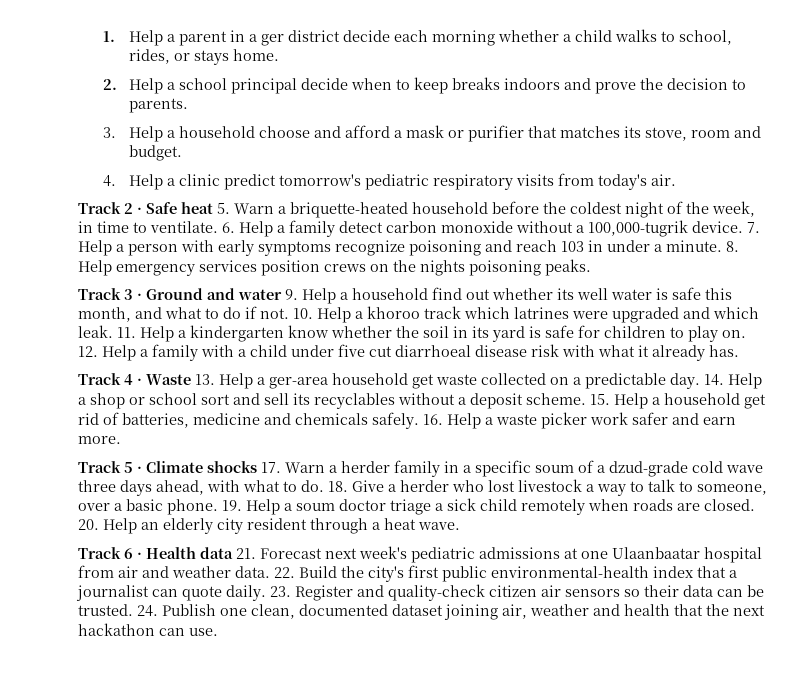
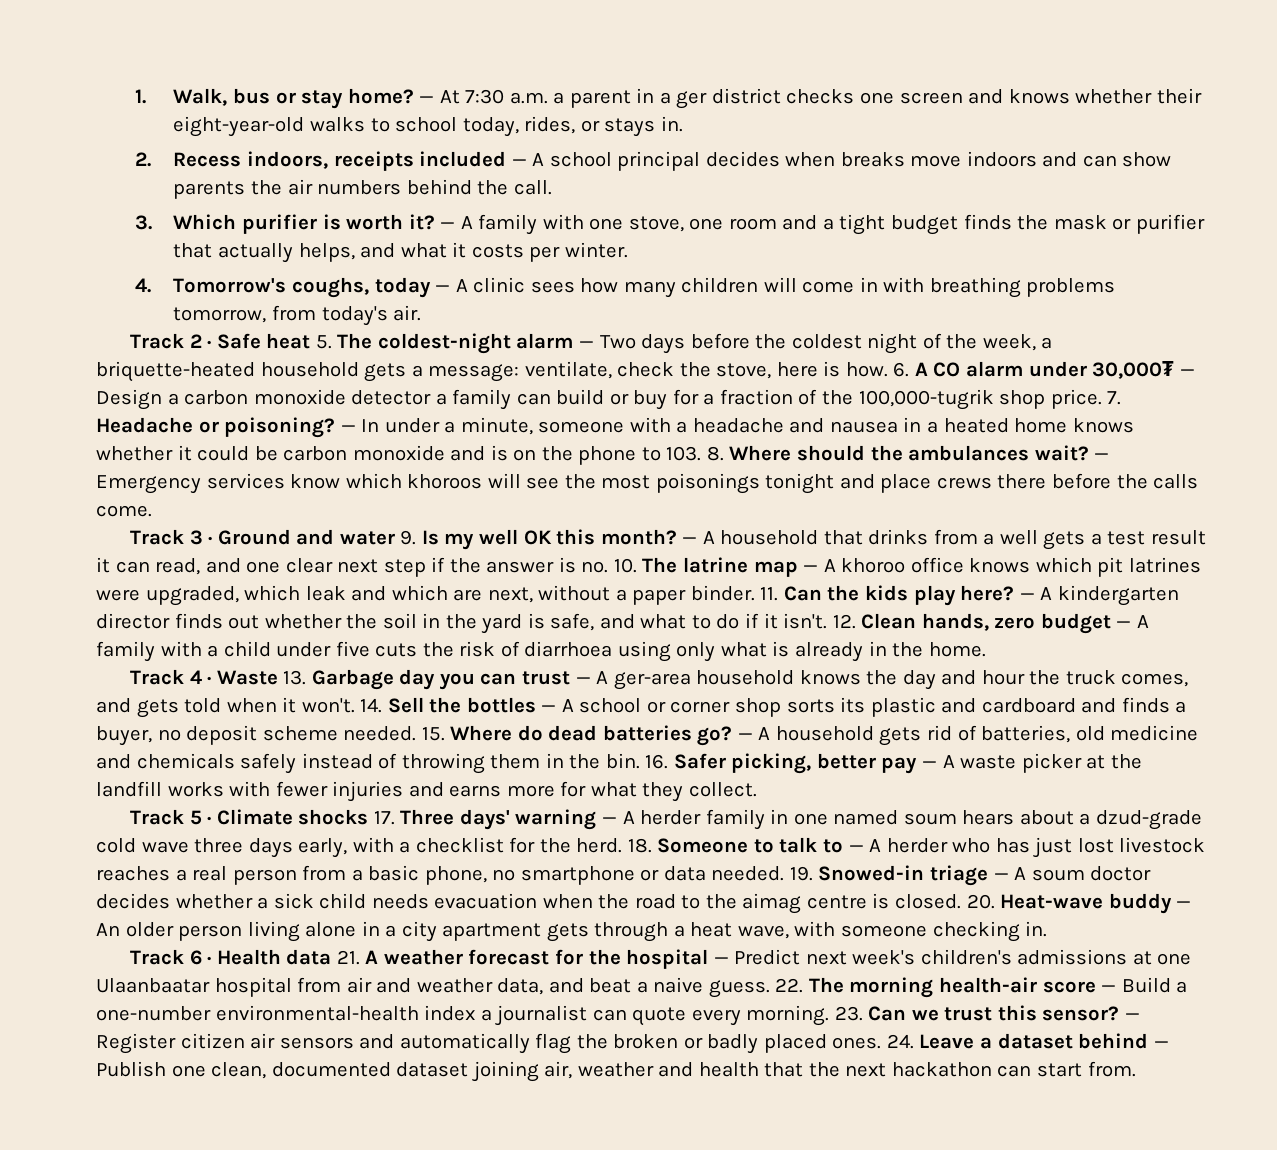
[128,30,163,46] Help -> [173,88,548,109] Walk, bus or stay home? — At 7:30 a.m.
[342,29,732,46] decide each morning whether a child walks to school, -> [786,88,1202,104] [173,116,519,137] checks one screen and knows whether their eight-year-old walks to school today,
[232,49,279,61] home. -> [660,116,683,132] in.
[128,77,746,94] [128,98,188,113] [103,125,761,142] [128,145,182,161] [103,174,554,190] Help a school principal decide when to keep breaks indoors and prove the decision to parents. // 3. Help a household choose and afford a mask or purifier that matches its stove, room and budget. // 4. Help a clinic predict tomorrow's pediatric respiratory visits -> [173,151,1172,171] [173,179,552,199] [134,214,1205,235] [173,242,628,263] [134,277,1116,298] [173,307,267,323] Recess indoors, receipts included — A school principal decides when breaks move indoors and can show parents the air numbers behind the call. // 3. Which purifier is worth it? — A family with one stove, one room and a tight budget finds the mask or purifier that actually helps, and what it costs per winter. // 4. Tomorrow's coughs, today — A clinic sees how many children will come in with breathing problems tomorrow,
[234,202,488,218] Warn a briquette-heated household -> [337,333,686,354] The coldest-night alarm — Two days
[78,220,760,237] [78,240,739,256] [78,259,591,276] in time to ventilate. 6. Help a family detect carbon monoxide without a 100,000-tugrik device. 7. Help a person with early symptoms recognize poisoning and reach 103 in under a minute. 8. Help emergency services position crews on the nights poisoning peaks. -> [1041,337,1053,349] [96,361,1195,382] [96,389,1122,410] [96,417,1134,438] [96,445,1110,465] [96,473,1199,494] [96,505,152,517] a briquette-heated household gets a message: ventilate, check the stove, here is how. 6. A CO alarm under 30,000₮ — Design a carbon monoxide detector a family can build or buy for a fraction of the 100,000-tugrik shop price. 7. Headache or poisoning? — In under a minute, someone with a headache and nausea in a heated home knows whether it could be carbon monoxide and is on the phone to 103. 8. Where should the ambulances wait? — Emergency services know which khoroos will see the most poisonings tonight and place crews there before the calls come.
[302,287,732,304] [78,307,131,322] Help a household find out whether its well water is safe this month, -> [421,529,1207,550] [96,557,1201,577] [96,585,1179,606] [96,613,595,634] Is my well OK this month? — A household that drinks from a well gets a test result it can read, and one clear next step if the answer is no. 10. The latrine map — A khoroo office knows which pit latrines were upgraded, which leak and which are next, without a paper binder. 11. Can the kids play here? — A kindergarten director finds out whether the soil in the yard is safe,
[260,306,759,323] [78,325,746,342] [78,345,148,361] not. 10. Help a khoroo track which latrines were upgraded and which leak. 11. Help a kindergarten know whether the soil in its yard is safe for children to play on. 12. Help a -> [763,613,1149,634] it isn't. 12. Clean hands, zero budget — A
[369,344,739,361] cut diarrhoeal disease risk with what it already has. -> [375,641,986,662] cuts the risk of diarrhoea using only what is already in the home.
[219,373,762,389] [78,393,766,409] Help a ger-area household get waste collected on a predictable day. 14. Help a shop or school sort and sell its recyclables without a deposit scheme. 15. Help a household get -> [311,669,1189,690] [96,697,1187,718] [96,725,922,746] Garbage day you can trust — A ger-area household knows the day and hour the truck comes, and gets told when it won't. 14. Sell the bottles — A school or corner shop sorts its plastic and cardboard and finds a buyer, no deposit scheme needed. 15. Where do dead batteries go? — A household gets
(189, 420) none -> [1075,726,1105,741] old
[372,412,736,429] [78,436,121,444] safely. 16. Help a waste picker work safer and earn more. -> [240,753,1142,774] [96,781,757,802] safely instead of throwing them in the bin. 16. Safer picking, better pay — A waste picker at the landfill works with fewer injuries and earns more for what they collect.
[285,460,594,477] Warn a herder family in a specific soum of -> [400,809,1074,830] Three days' warning — A herder family in one named soum hears about
[156,479,767,496] [78,498,755,515] [78,518,460,534] ahead, with what to do. 18. Give a herder who lost livestock a way to talk to someone, over a basic phone. 19. Help a soum doctor triage a sick child remotely when roads are closed. 20. Help an elderly city resident through a heat wave. -> [298,837,1206,858] [96,865,1152,886] [96,893,1192,914] [96,921,1048,942] early, with a checklist for the herd. 18. Someone to talk to — A herder who has just lost livestock reaches a real person from a basic phone, no smartphone or data needed. 19. Snowed-in triage — A soum doctor decides whether a sick child needs evacuation when the road to the aimag centre is closed. 20. Heat-wave buddy — An older person living alone in a city apartment gets through a heat wave, with someone checking in.
[260,548,322,559] Forecast -> [365,949,801,969] A weather forecast for the hospital — Predict
[411,547,475,563] pediatric -> [920,949,1012,965] children's
[235,565,487,582] data. 22. Build the city's first public -> [497,977,1188,998] [96,1006,211,1021] data, and beat a naive guess. 22. The morning health-air score — Build a one-number
[697,566,726,578] that -> (476, 1013) none
[226,584,764,601] [78,604,158,617] daily. 23. Register and quality-check citizen air sensors so their data can be trusted. 24. -> [691,1005,1141,1026] [96,1033,1169,1054] every morning. 23. Can we trust this sensor? — Register citizen air sensors and automatically flag the broken or badly placed ones. 24. Leave a dataset behind —
[189,628,218,636] use. -> [1037,1061,1136,1077] start from.

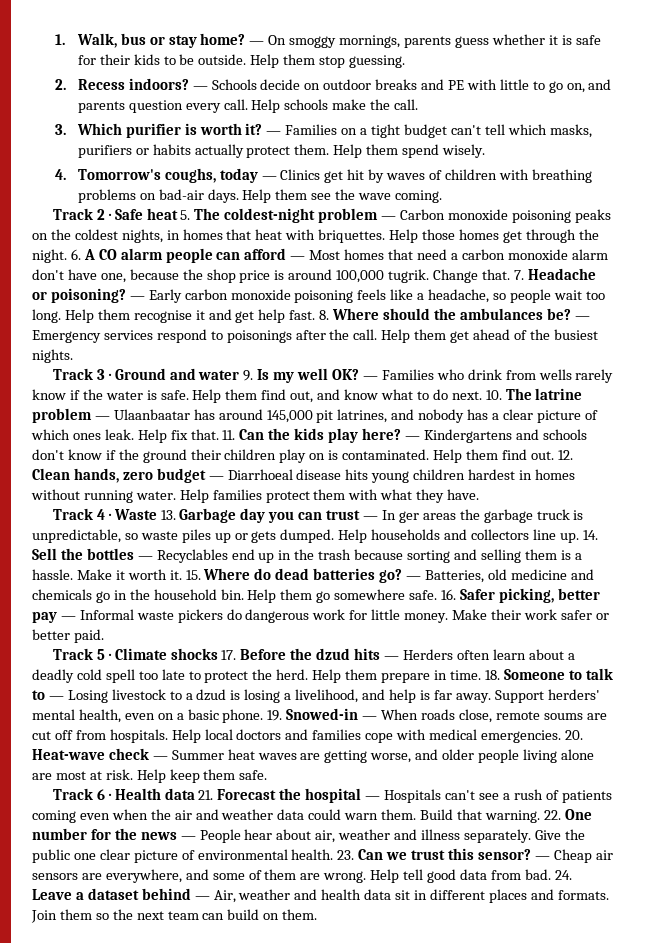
[439,88,1202,109] [173,116,683,137] [134,151,1172,171] [173,179,472,199] At 7:30 a.m. a parent in a ger district checks one screen and knows whether their eight-year-old walks to school today, rides, or stays in. // 2. Recess indoors, receipts included — A school principal decides when breaks move indoors and can show parents the air numbers behind -> [268,34,601,48] [77,54,406,68] [54,78,612,93] [77,99,367,113] On smoggy mornings, parents guess whether it is safe for their kids to be outside. Help them stop guessing. // 2. Recess indoors? — Schools decide on outdoor breaks and PE with little to go on, and parents question every call. Help schools make
[460,214,1205,235] [173,242,628,263] A family with one stove, one room and a tight budget finds the mask or purifier that actually helps, and what it costs per winter. -> [285,124,592,138] [77,144,486,158] Families on a tight budget can't tell which masks, purifiers or habits actually protect them. Help them spend wisely.
[455,277,1116,298] [173,305,422,326] A clinic sees how many children will come in with breathing problems tomorrow, from today's air. -> [280,169,592,183] [77,189,443,203] Clinics get hit by waves of children with breathing problems on bad-air days. Help them see the wave coming.
[516,333,1053,354] [96,361,1195,382] [96,389,1102,410] alarm — Two days before the coldest night of the week, a briquette-heated household gets a message: ventilate, check the stove, here is how. 6. A CO alarm under 30,000₮ — Design a carbon monoxide detector a family can build or buy for a fraction of the 100,000-tugrik shop price. -> [318,208,611,223] [32,229,599,243] [32,248,608,263] [32,269,510,283] problem — Carbon monoxide poisoning peaks on the coldest nights, in homes that heat with briquettes. Help those homes get through the night. 6. A CO alarm people can afford — Most homes that need a carbon monoxide alarm don't have one, because the shop price is around 100,000 tugrik. Change that.
[361,417,1134,435] [96,445,702,465] In under a minute, someone with a headache and nausea in a heated home knows whether it could be carbon monoxide and is on the phone to 103. -> [148,289,605,303] [32,309,316,323] Early carbon monoxide poisoning feels like a headache, so people wait too long. Help them recognise it and get help fast.
[1034,445,1089,461] wait? -> [546,308,571,320] be?
[290,473,1199,494] [96,505,152,517] know which khoroos will see the most poisonings tonight and place crews there before the calls come. -> [156,329,598,343] [32,349,73,363] respond to poisonings after the call. Help them get ahead of the busiest nights.
[523,529,1207,550] [96,557,1201,577] [96,585,755,606] OK this month? — A household that drinks from a well gets a test result it can read, and one clear next step if the answer is no. 10. The latrine map — A khoroo office knows which pit latrines were upgraded, which leak and which are next, without a paper binder. -> [332,369,614,383] [32,388,583,403] [32,408,598,423] [31,429,219,443] OK? — Families who drink from wells rarely know if the water is safe. Help them find out, and know what to do next. 10. The latrine problem — Ulaanbaatar has around 145,000 pit latrines, and nobody has a clear picture of which ones leak. Help fix that.
[1040,585,1179,606] [96,613,828,634] A kindergarten director finds out whether the soil in the yard is safe, and what to do if it isn't. -> [423,429,587,443] [32,449,554,463] Kindergartens and schools don't know if the ground their children play on is contaminated. Help them find out.
[1136,615,1149,628] [96,641,986,662] A family with a child under five cuts the risk of diarrhoea using only what is already in the home. -> [227,469,575,483] [31,489,480,503] Diarrhoeal disease hits young children hardest in homes without running water. Help families protect them with what they have.
[596,670,1189,690] [96,697,355,718] A ger-area household knows the day and hour the truck comes, and gets told when it won't. -> [381,509,584,523] [32,529,579,543] In ger areas the garbage truck is unpredictable, so waste piles up or gets dumped. Help households and collectors line up.
[561,697,1187,717] [96,725,417,746] A school or corner shop sorts its plastic and cardboard and finds a buyer, no deposit scheme needed. -> [156,549,582,563] [32,569,182,580] Recyclables end up in the trash because sorting and selling them is a hassle. Make it worth it.
[758,725,1199,746] [96,753,640,774] A household gets rid of batteries, old medicine and chemicals safely instead of throwing them in the bin. -> [424,569,594,583] [32,589,438,603] Batteries, old medicine and chemicals go in the household bin. Help them go somewhere safe.
[942,753,1142,773] [96,781,757,802] A waste picker at the landfill works with fewer injuries and earns more for what they collect. -> [79,609,609,623] [32,629,104,643] Informal waste pickers do dangerous work for little money. Make their work safer or better paid.
[400,809,1202,830] [96,837,623,858] Three days' warning — A herder family in one named soum hears about a dzud-grade cold wave three days early, with a checklist for the herd. -> [240,648,575,660] [32,669,481,683] Before the dzud hits — Herders often learn about a deadly cold spell too late to protect the herd. Help them prepare in time.
[869,837,1206,858] [96,865,1152,886] [96,893,1192,914] [96,921,1048,942] A herder who has just lost livestock reaches a real person from a basic phone, no smartphone or data needed. 19. Snowed-in triage — A soum doctor decides whether a sick child needs evacuation when the road to the aimag centre is closed. 20. Heat-wave buddy — An older person living alone in a city apartment gets through a heat wave, with someone checking in. -> [67,689,600,703] [32,708,607,723] [32,729,583,743] [32,748,594,763] [32,769,268,783] Losing livestock to a dzud is losing a livelihood, and help is far away. Support herders' mental health, even on a basic phone. 19. Snowed-in — When roads close, remote soums are cut off from hospitals. Help local doctors and families cope with medical emergencies. 20. Heat-wave check — Summer heat waves are getting worse, and older people living alone are most at risk. Help keep them safe.
[365,949,1192,969] [96,977,1188,998] [96,1005,830,1026] A weather forecast for the hospital — Predict next week's children's admissions at one Ulaanbaatar hospital from air and weather data, and beat a naive guess. 22. The morning health-air score — Build a one-number environmental-health index a journalist can quote every morning. -> [217,788,612,803] [32,809,592,823] [32,828,585,843] [32,849,334,863] Forecast the hospital — Hospitals can't see a rush of patients coming even when the air and weather data could warn them. Build that warning. 22. One number for the news — People hear about air, weather and illness separately. Give the public one clear picture of environmental health.
[96,1033,882,1054] Register citizen air sensors and automatically flag the broken or badly placed ones. -> [553,849,613,863] [32,869,551,883] Cheap air sensors are everywhere, and some of them are wrong. Help tell good data from bad.
[96,1061,1136,1082] Publish one clean, documented dataset joining air, weather and health that the next hackathon can start from. -> [213,889,609,903] [31,909,318,923] Air, weather and health data sit in different places and formats. Join them so the next team can build on them.

